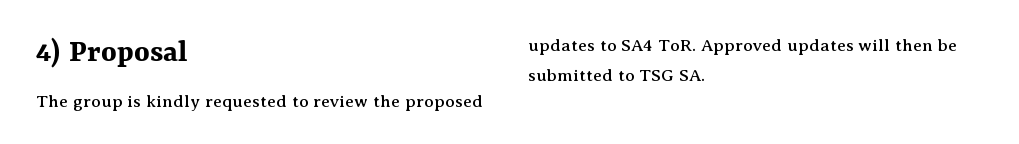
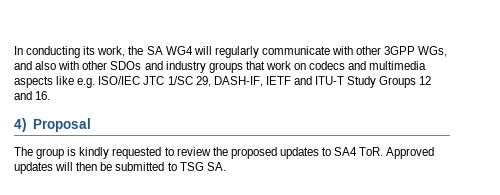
(36, 52) none -> [14,46,448,58] [14,61,427,73] [14,76,432,88] [14,91,51,100] In conducting its work, the SA WG4 will regularly communicate with other 3GPP WGs, and also with other SDOs and industry groups that work on codecs and multimedia aspects like e.g. ISO/IEC JTC 1/SC 29, DASH-IF, IETF and ITU-T Study Groups 12 and 16. //

